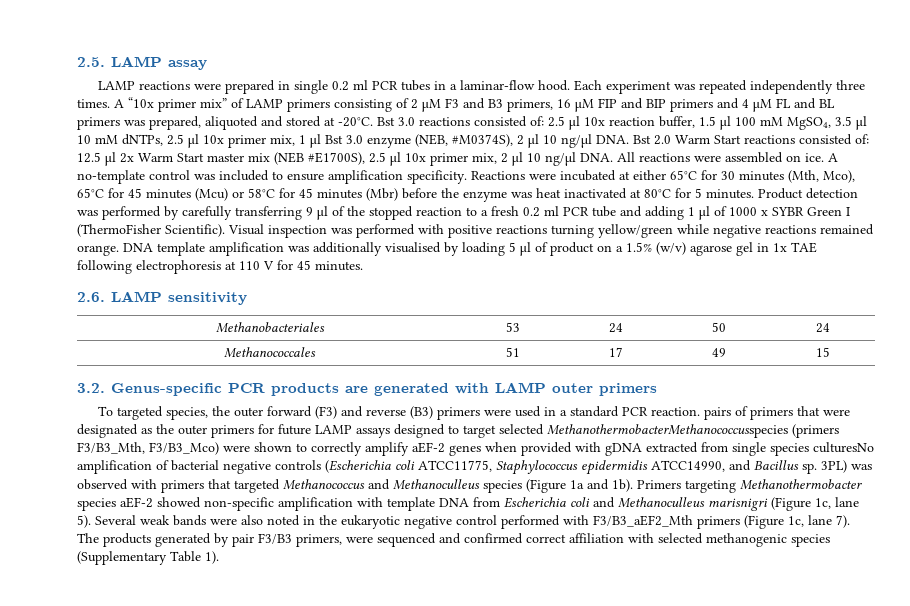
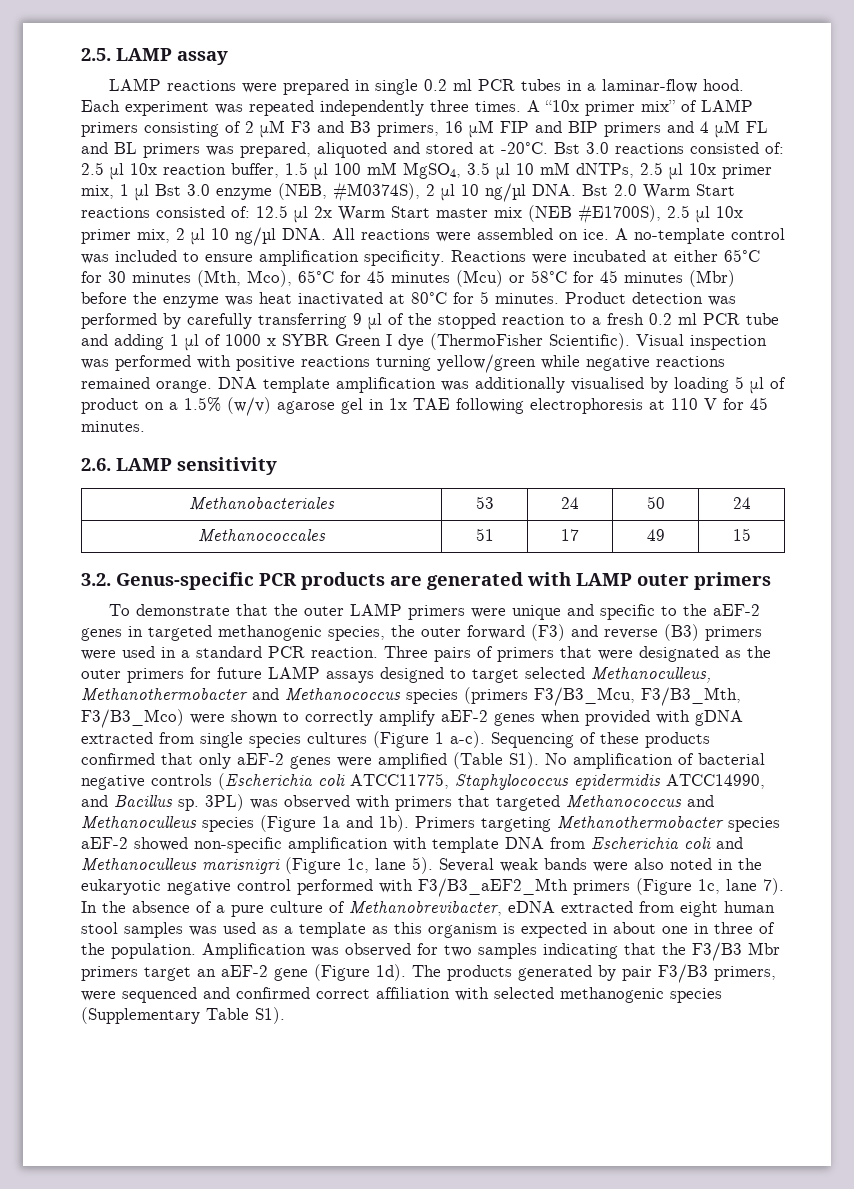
(850, 211) none -> [398,334,424,350] dye
[117,406,164,420] targeted -> [136,603,761,620] [81,625,322,641] demonstrate that the outer LAMP primers were unique and specific to the aEF-2 genes in targeted methanogenic
(701, 411) none -> [384,646,428,658] Three
[547,424,839,438] MethanothermobacterMethanococcusspecies (primers -> [591,667,711,683] [81,687,635,706] Methanoculleus, Methanothermobacter and Methanococcus species (primers F3/B3_Mcu,
[813,442,874,453] culturesNo -> [307,731,710,748] [81,752,567,769] cultures (Figure 1 a-c). Sequencing of these products confirmed that only aEF-2 genes were amplified (Table S1). No
(850, 521) none -> [81,901,775,917] [81,922,775,938] [81,942,780,961] [81,964,406,981] In the absence of a pure culture of Methanobrevibacter, eDNA extracted from eight human stool samples was used as a template as this organism is expected in about one in three of the population. Amplification was observed for two samples indicating that the F3/B3 Mbr primers target an aEF-2 gene (Figure 1d).
[205,551,219,564] 1). -> [255,1007,285,1024] S1).

